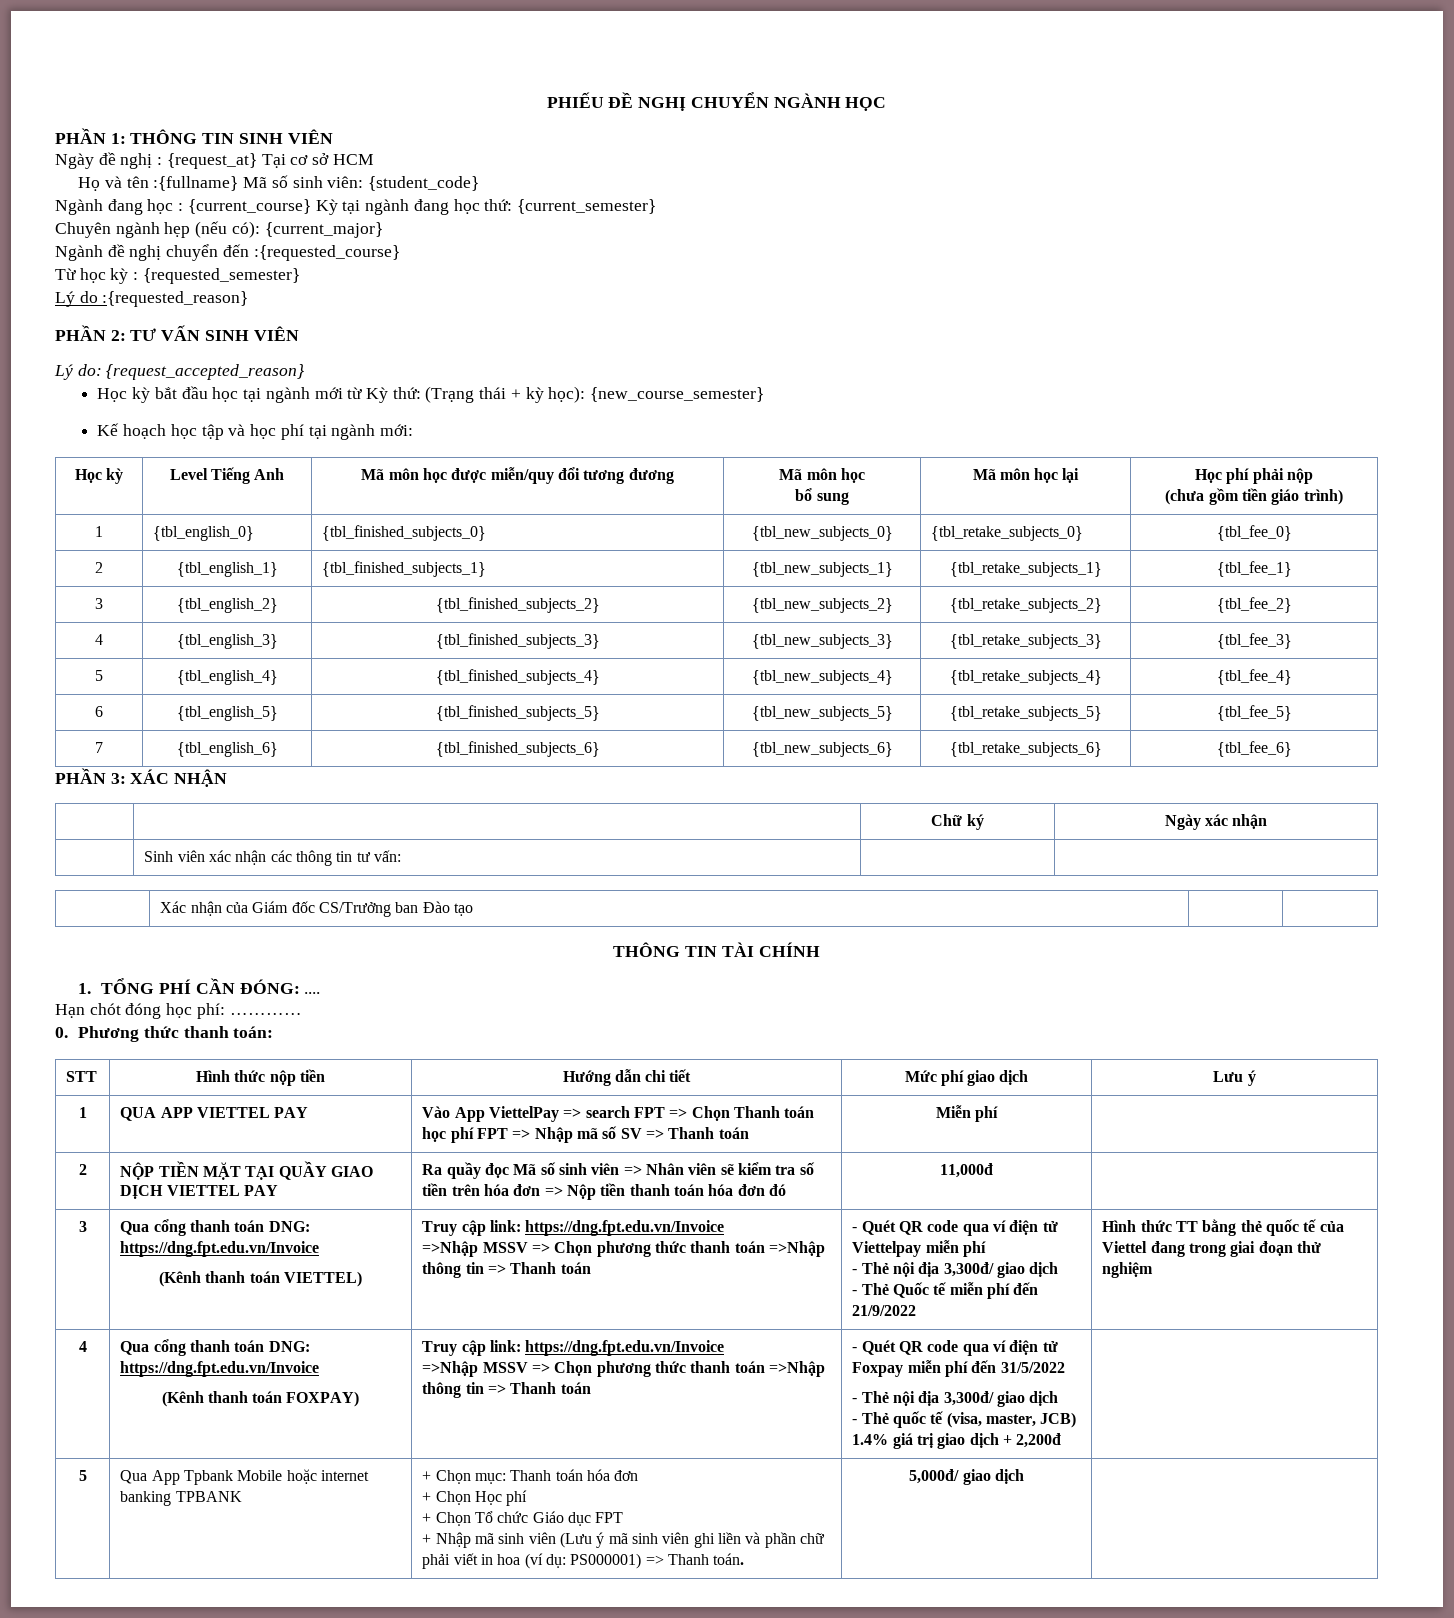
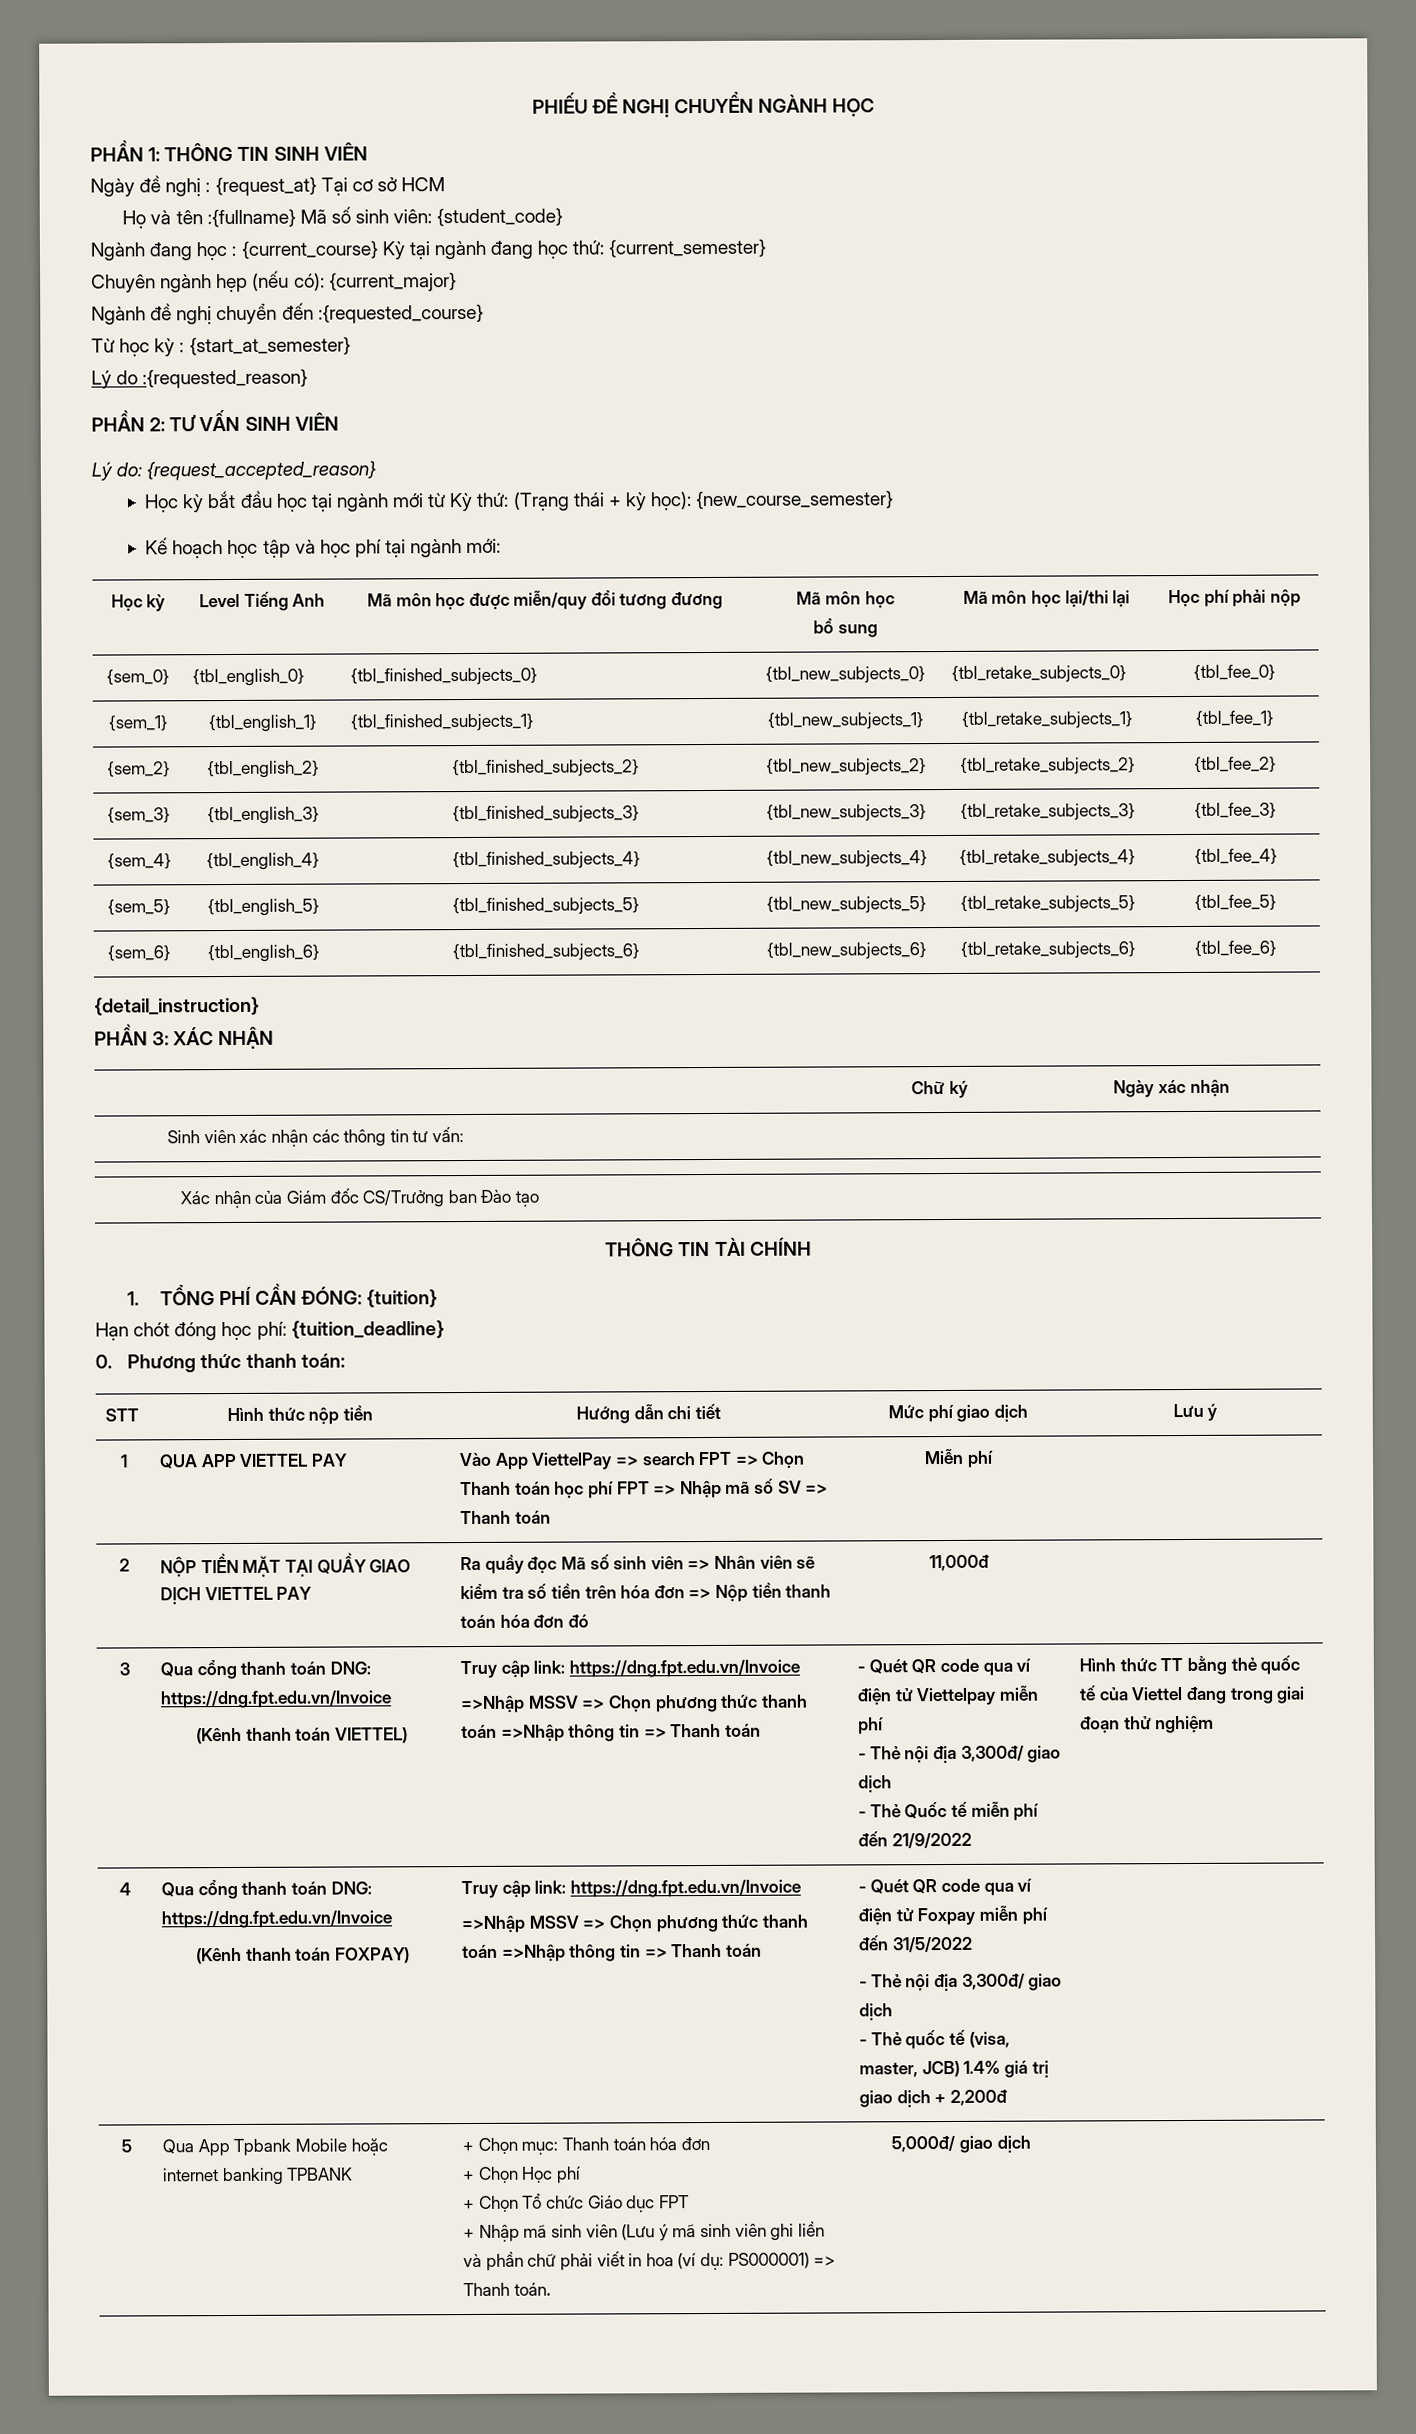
[142,268,300,284] {requested_semester} -> [188,336,351,356] {start_at_semester}
(1059, 475) none -> [1064,590,1109,608] lại/thi
[1165,488,1343,505] [95,526,103,537] // (chưa gồm tiền giáo trình) // 1 -> [106,669,170,686] // {sem_0}
[95,562,103,573] 2 -> [108,715,168,732] {sem_1}
[95,598,103,609] 3 -> [107,761,171,778] {sem_2}
[95,634,103,645] 4 -> [107,807,171,824] {sem_3}
[95,670,103,681] 5 -> [106,853,172,870] {sem_4}
[95,706,103,717] 6 -> [107,899,171,916] {sem_5}
[95,742,103,753] 7 -> [107,945,171,962] {sem_6}
(1292, 749) none -> [94,996,260,1016] // {detail_instruction}
[304,992,321,994] .... -> [366,1289,439,1308] {tuition}
[229,1013,302,1015] ………… -> [290,1320,445,1339] {tuition_deadline}

